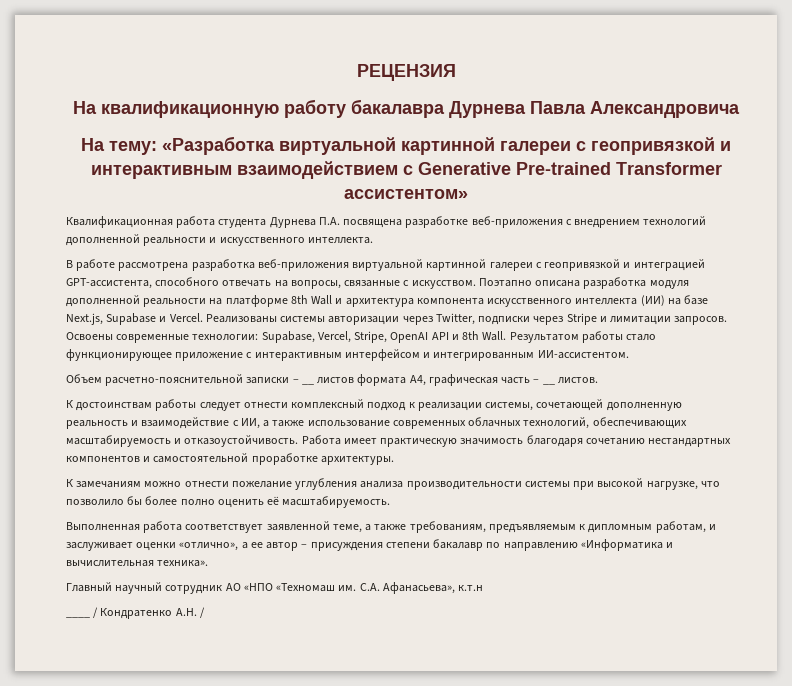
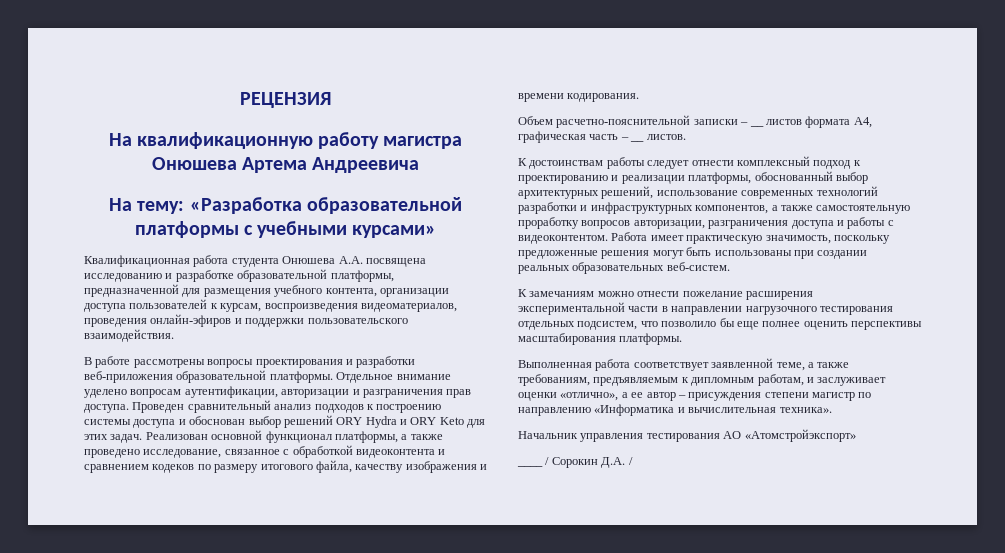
[351,99,740,118] бакалавра Дурнева Павла Александровича -> [383,136,463,149] [151,157,420,173] магистра Онюшева Артема Андреевича
[279,137,731,155] [90,161,722,179] [344,189,468,199] [66,216,707,228] [66,234,373,246] [66,259,705,271] [66,277,689,289] [66,295,709,307] [66,313,728,325] [66,331,657,343] [66,349,629,361] виртуальной картинной галереи с геопривязкой и интерактивным взаимодействием с Generative Pre-trained Transformer ассистентом» // Квалификационная работа студента Дурнева П.А. посвящена разработке веб-приложения с внедрением технологий дополненной реальности и искусственного интеллекта. // В работе рассмотрена разработка веб-приложения виртуальной картинной галереи с геопривязкой и интеграцией GPT-ассистента, способного отвечать на вопросы, связанные с искусством. Поэтапно описана разработка модуля дополненной реальности на платформе 8th Wall и архитектура компонента искусственного интеллекта (ИИ) на базе Next.js, Supabase и Vercel. Реализованы системы авторизации через Twitter, подписки через Stripe и лимитации запросов. Освоены современные технологии: Supabase, Vercel, Stripe, OpenAI API и 8th Wall. Результатом работы стало функционирующее приложение с интерактивным интерфейсом и интегрированным ИИ-ассистентом. -> [306,197,462,214] [134,221,437,238] [84,255,426,267] [84,269,394,282] [84,284,449,297] [84,299,457,312] [84,314,408,327] [84,329,174,342] [84,356,416,368] [84,370,451,383] [84,386,472,398] [84,400,442,413] [84,415,486,428] [84,430,443,443] [84,445,446,458] [84,460,487,473] [518,93,640,102] образовательной платформы с учебными курсами» // Квалификационная работа студента Онюшева А.А. посвящена исследованию и разработке образовательной платформы, предназначенной для размещения учебного контента, организации доступа пользователей к курсам, воспроизведения видеоматериалов, проведения онлайн-эфиров и поддержки пользовательского взаимодействия. // В работе рассмотрены вопросы проектирования и разработки веб-приложения образовательной платформы. Отдельное внимание уделено вопросам аутентификации, авторизации и разграничения прав доступа. Проведен сравнительный анализ подходов к построению системы доступа и обоснован выбор решений ORY Hydra и ORY Keto для этих задач. Реализован основной функционал платформы, а также проведено исследование, связанное с обработкой видеоконтента и сравнением кодеков по размеру итогового файла, качеству изображения и времени кодирования.
[417,399,682,411] [66,417,687,429] [66,435,732,447] [66,453,394,465] реализации системы, сочетающей дополненную реальность и взаимодействие с ИИ, а также использование современных облачных технологий, обеспечивающих масштабируемость и отказоустойчивость. Работа имеет практическую значимость благодаря сочетанию нестандартных компонентов и самостоятельной проработке архитектуры. -> [518,171,868,184] [518,186,878,199] [518,202,911,214] [518,217,894,229] [518,232,890,244] [518,247,868,259] [518,262,730,274] проектированию и реализации платформы, обоснованный выбор архитектурных решений, использование современных технологий разработки и инфраструктурных компонентов, а также самостоятельную проработку вопросов авторизации, разграничения доступа и работы с видеоконтентом. Работа имеет практическую значимость, поскольку предложенные решения могут быть использованы при создании реальных образовательных веб-систем.
[295,478,720,490] [66,496,391,508] углубления анализа производительности системы при высокой нагрузке, что позволило бы более полно оценить её масштабируемость. -> [745,291,813,300] [518,302,893,315] [518,318,922,330] [518,333,683,345] расширения экспериментальной части в направлении нагрузочного тестирования отдельных подсистем, что позволило бы еще полнее оценить перспективы масштабирования платформы.
[433,539,484,551] бакалавр -> [812,392,855,401] магистр
[66,582,484,594] Главный научный сотрудник АО «НПО «Техномаш им. С.А. Афанасьева», к.т.н -> [518,429,856,442] Начальник управления тестирования АО «Атомстройэкспорт»
[100,608,197,619] Кондратенко А.Н. -> [551,457,626,468] Сорокин Д.А.

